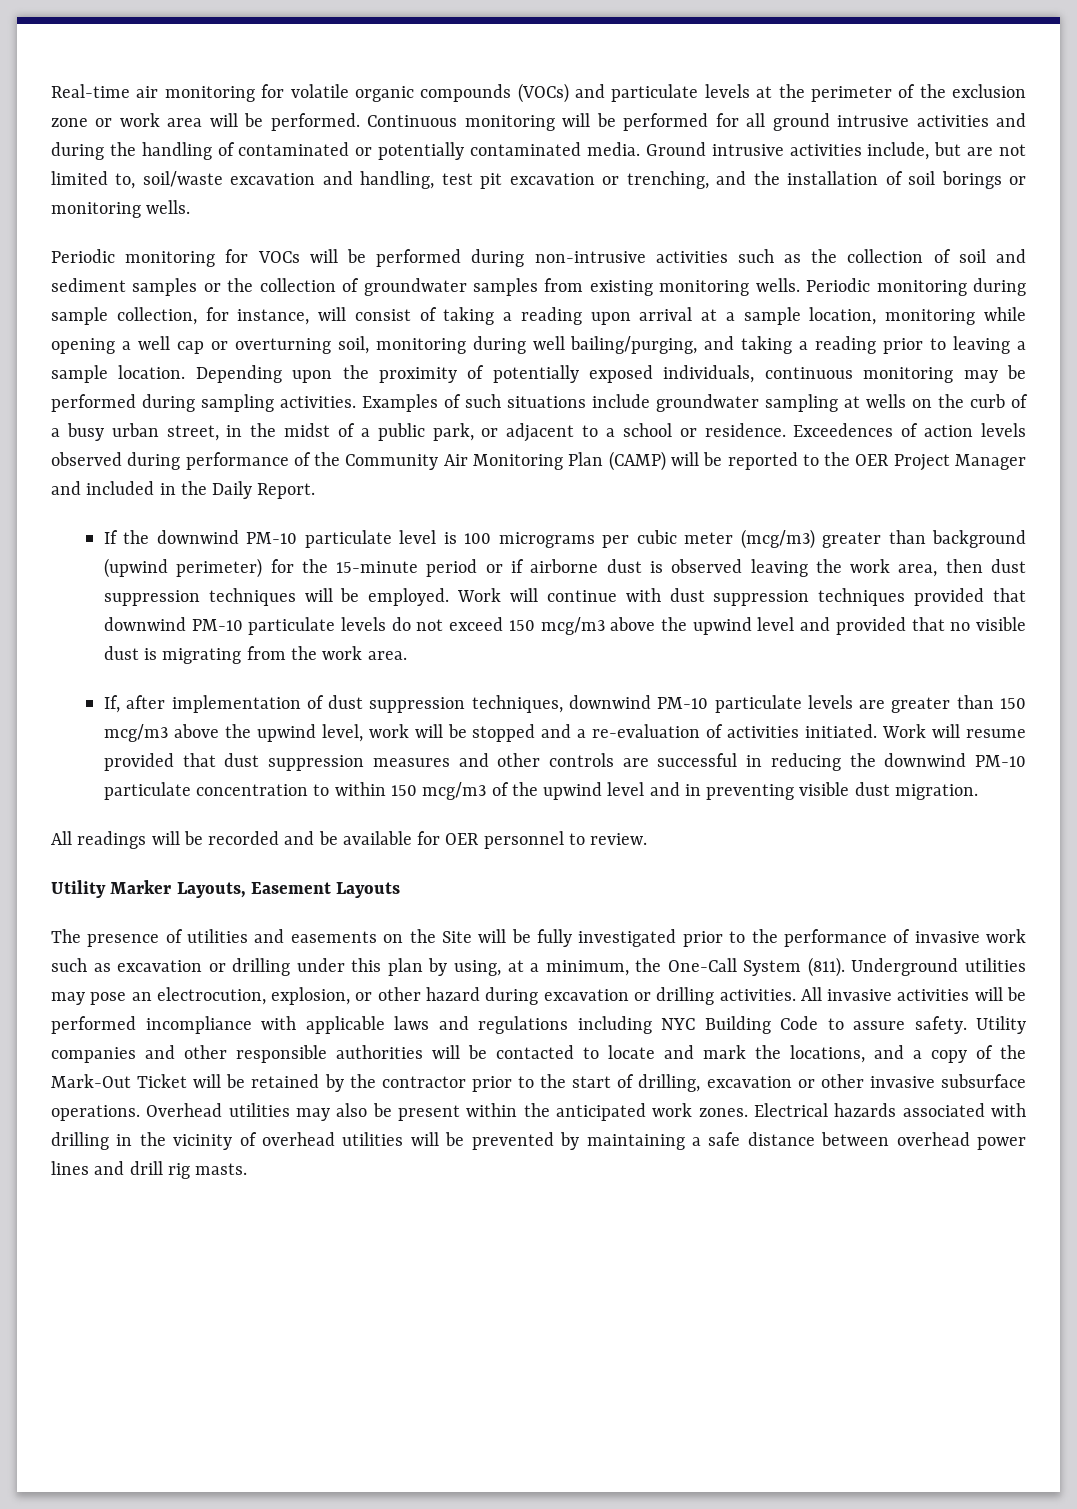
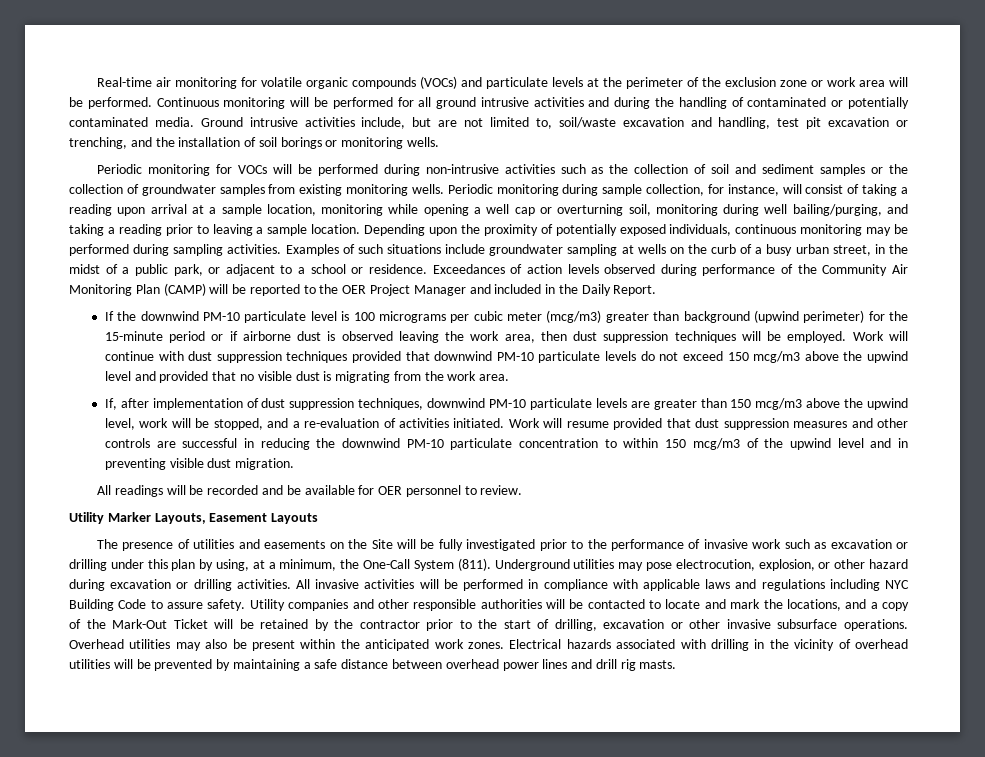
[793,423,894,437] Exceedences -> [432,264,505,274] Exceedances
[472,724,536,742] stopped -> [213,418,263,430] stopped,
[131,992,152,1001] an -> (672, 566) none
[145,1016,252,1034] incompliance -> [528,579,608,591] in compliance

